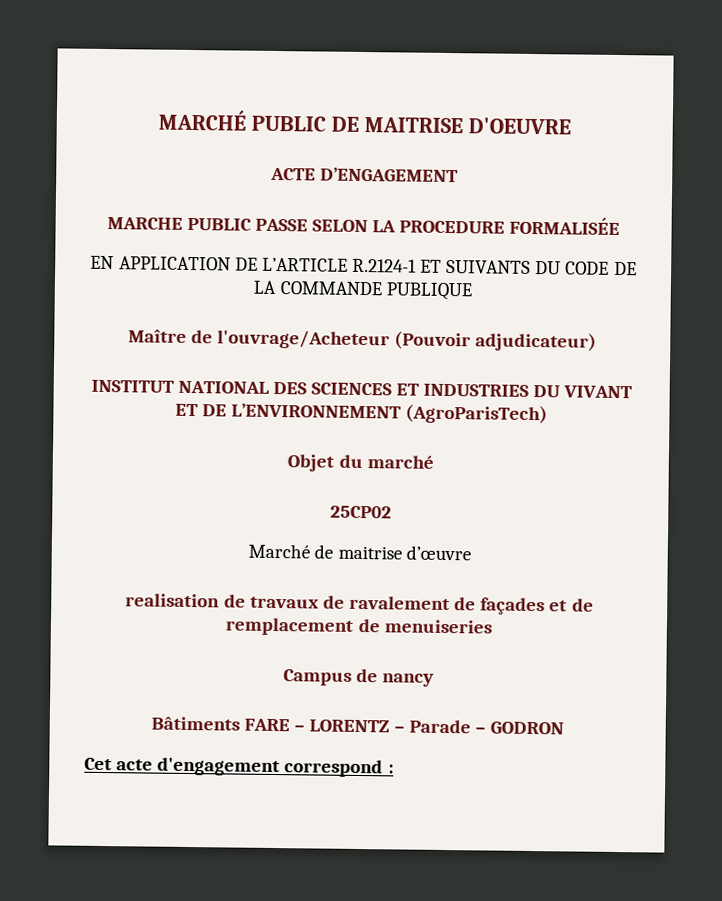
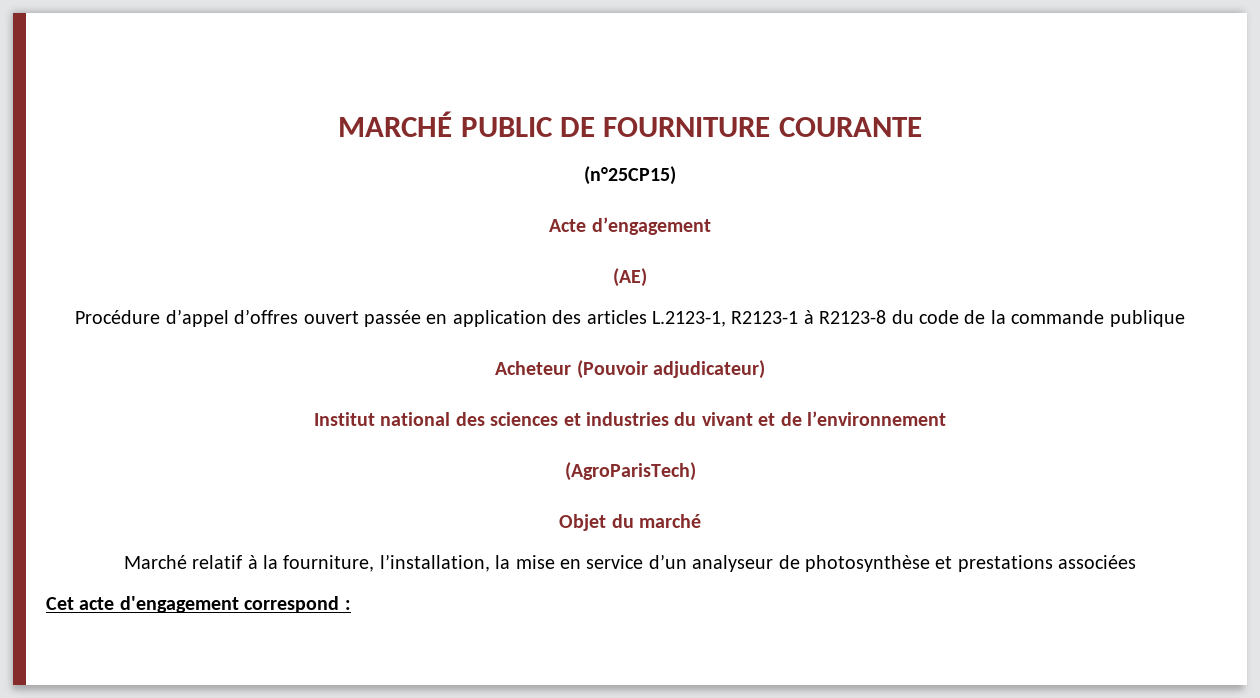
[363,117,571,135] [269,167,459,183] [106,216,621,236] [90,255,637,276] [253,280,472,301] [127,329,598,352] [90,379,633,399] [174,403,402,419] MAITRISE D'OEUVRE // ACTE D’ENGAGEMENT // MARCHE PUBLIC PASSE SELON LA PROCEDURE FORMALISÉE // EN APPLICATION DE L’ARTICLE R.2124-1 ET SUIVANTS DU CODE DE LA COMMANDE PUBLIQUE // Maître de l'ouvrage/Acheteur (Pouvoir adjudicateur) // INSTITUT NATIONAL DES SCIENCES ET INDUSTRIES DU VIVANT ET DE L’ENVIRONNEMENT -> [603,117,922,137] [584,166,676,185] [549,217,711,235] [613,268,647,287] [75,309,1185,327] [495,360,765,379] [314,411,946,426] FOURNITURE COURANTE // (n°25CP15) // Acte d’engagement // (AE) // Procédure d’appel d’offres ouvert passée en application des articles L.2123-1, R2123-1 à R2123-8 du code de la commande publique // Acheteur (Pouvoir adjudicateur) // Institut national des sciences et industries du vivant et de l’environnement //
[329,505,392,519] // 25CP02 -> (701, 521) none
[314,544,471,561] [125,593,594,616] [225,617,493,636] [282,668,435,687] [150,716,565,735] de maitrise d’œuvre // realisation de travaux de ravalement de façades et de remplacement de menuiseries // Campus de nancy // Bâtiments FARE – LORENTZ – Parade – GODRON -> [192,554,1137,572] relatif à la fourniture, l’installation, la mise en service d’un analyseur de photosynthèse et prestations associées

